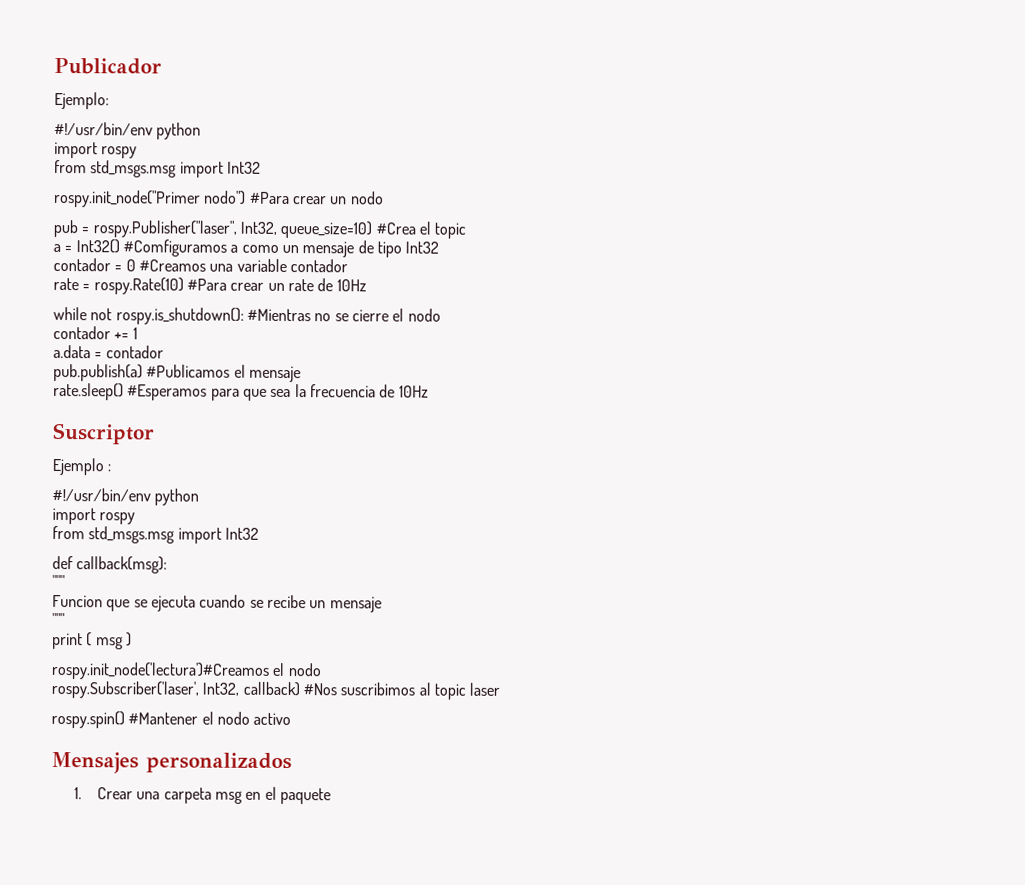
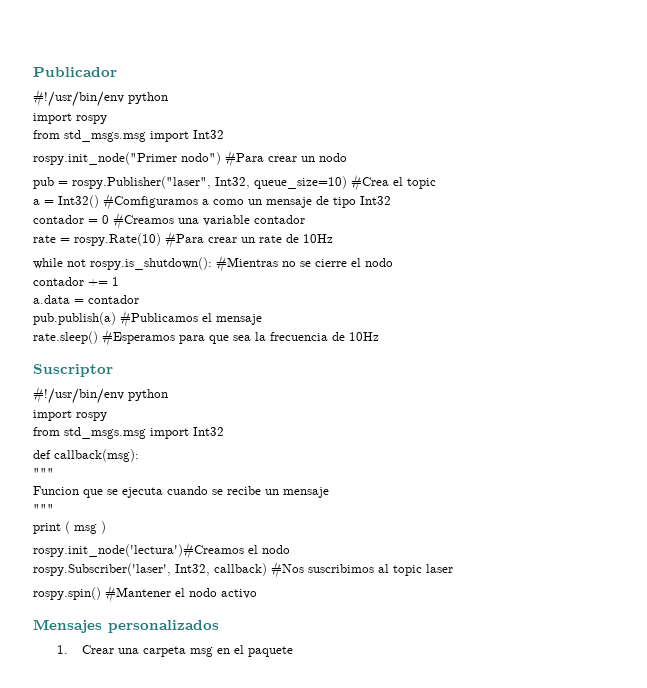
[54,91,109,110] // Ejemplo: -> (117, 72) none
[52,457,112,476] // Ejemplo : -> (113, 370) none

